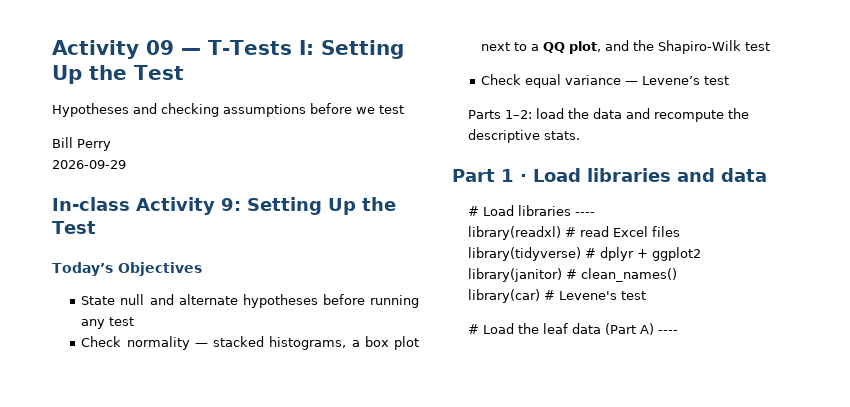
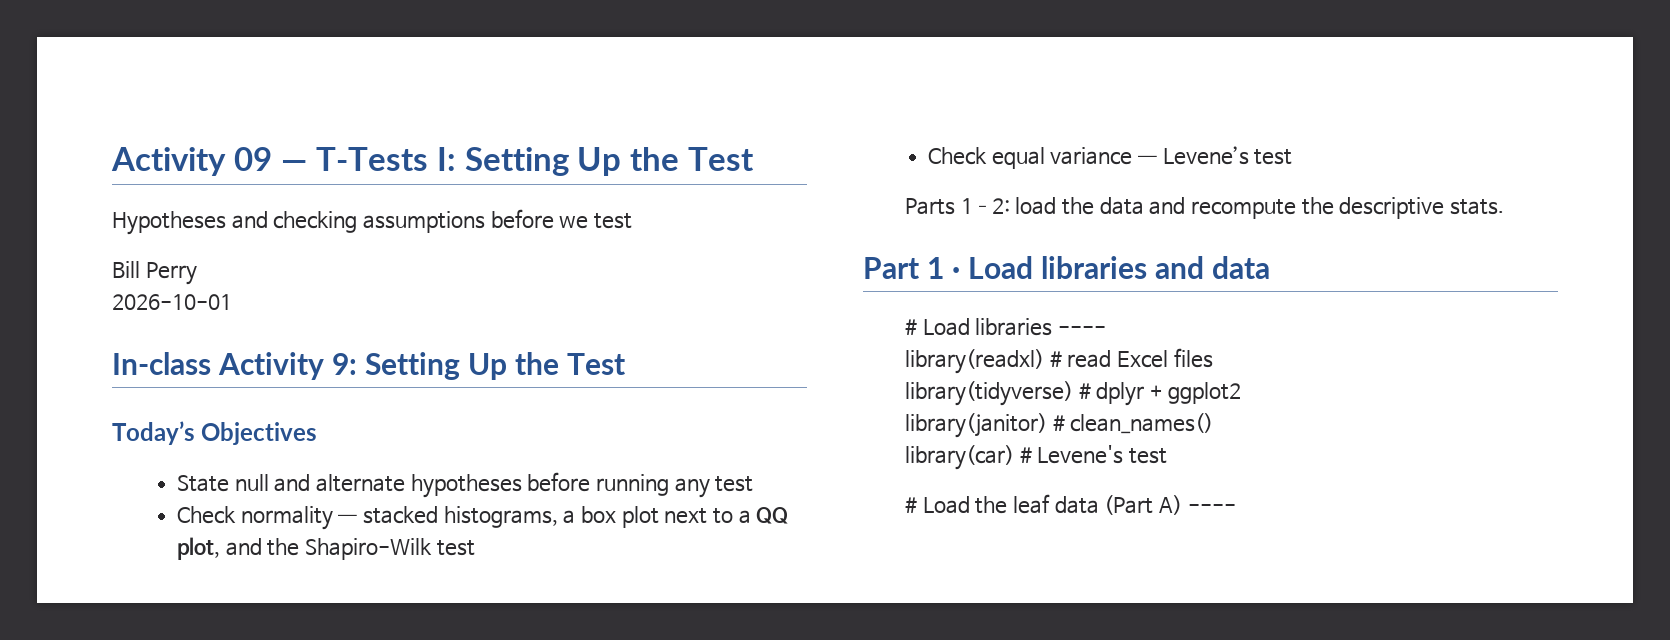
[52,160,126,169] 2026-09-29 -> [112,294,232,310] 2026-10-01

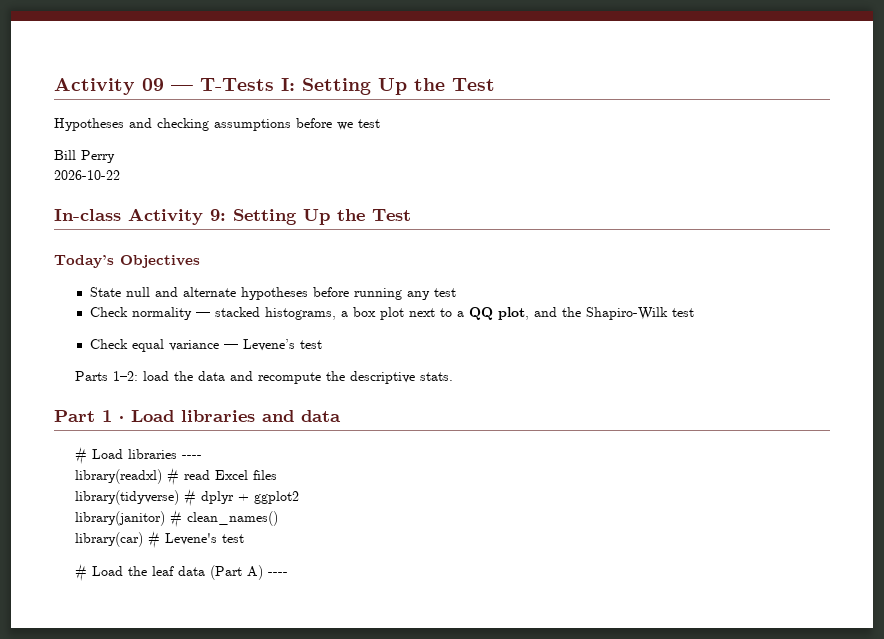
[112,294,232,310] 2026-10-01 -> [54,170,120,180] 2026-10-22

